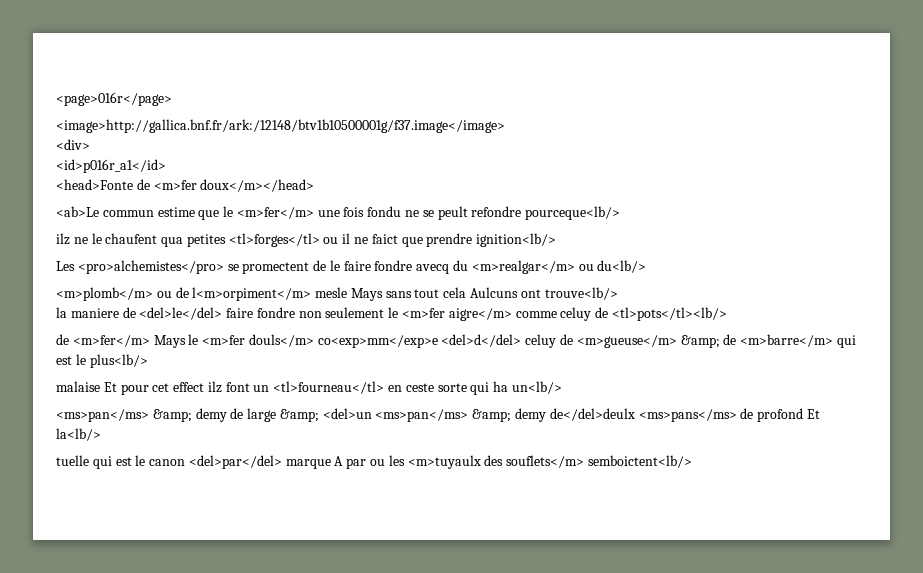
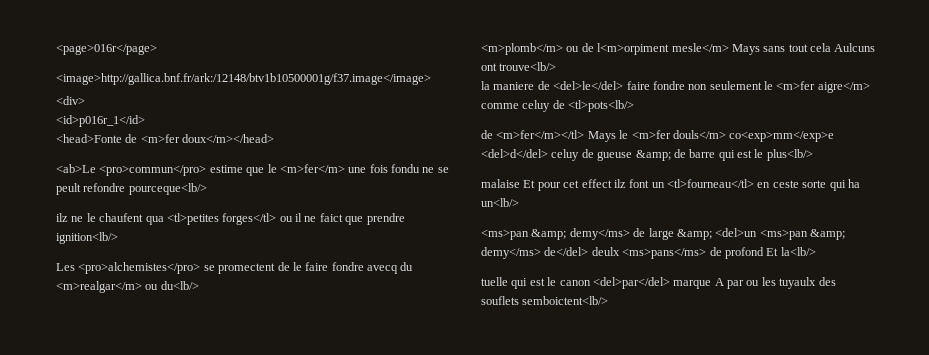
[56,159,166,173] <id>p016r_a1</id> -> [56,115,145,127] <id>p016r_1</id>
[102,210,154,217] commun -> [99,165,207,176] <pro>commun</pro>
[186,233,320,247] petites <tl>forges</tl> -> [166,213,277,225] <tl>petites forges</tl>
[192,287,348,301] l<m>orpiment</m> mesle -> [597,43,729,55] l<m>orpiment mesle</m>
[611,307,727,321] [56,334,150,347] <tl>pots</tl><lb/> // de <m>fer</m> -> [568,100,635,112] [481,130,585,139] <tl>pots<lb/> // de <m>fer</m></tl>
[576,335,677,348] <m>gueuse</m> -> [597,151,633,161] gueuse
[740,334,834,347] <m>barre</m> -> [689,149,716,158] barre
[56,408,227,422] <ms>pan</ms> &amp; demy -> [481,228,630,240] <ms>pan &amp; demy</ms>
[375,408,635,422] <ms>pan</ms> &amp; demy de</del>deulx -> [759,229,845,240] [481,247,620,259] <ms>pan &amp; demy</ms> de</del> deulx
[407,455,585,469] <m>tuyaulx des souflets</m> -> [779,277,836,289] [481,296,519,305] tuyaulx des souflets

